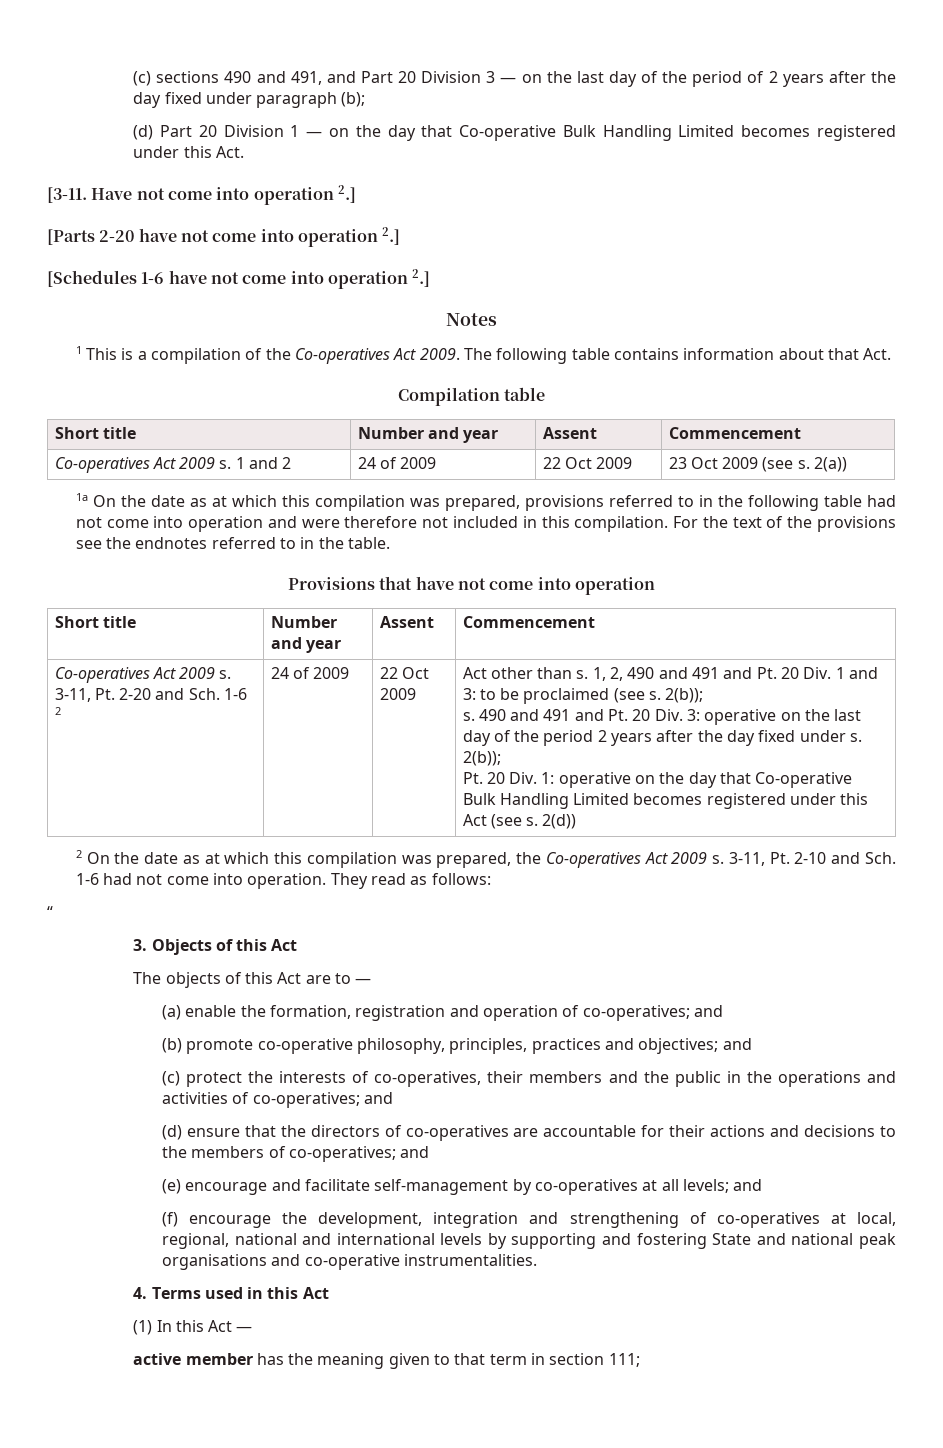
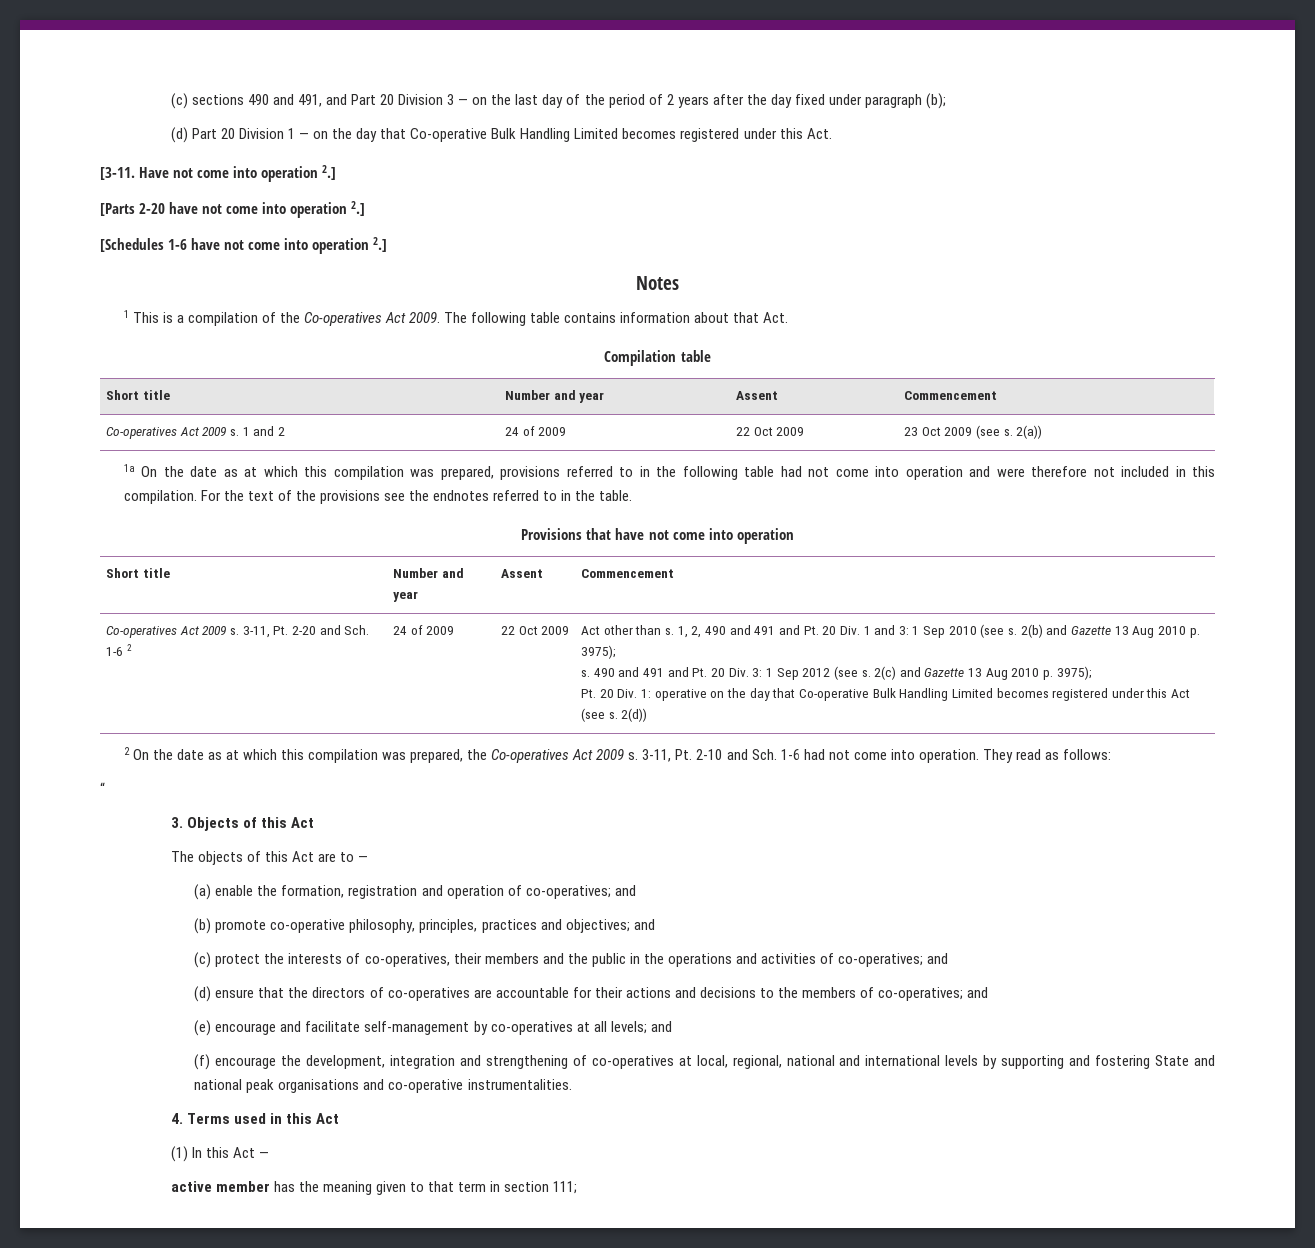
[479,688,704,704] to be proclaimed (see s. 2(b)); -> [912,624,1200,638] [581,645,617,659] 1 Sep 2010 (see s. 2(b) and Gazette 13 Aug 2010 p. 3975);
[704,709,862,725] [462,730,863,746] [462,751,501,766] operative on the last day of the period 2 years after the day fixed under s. 2(b)); -> [765,666,1092,680] 1 Sep 2012 (see s. 2(c) and Gazette 13 Aug 2010 p. 3975);

